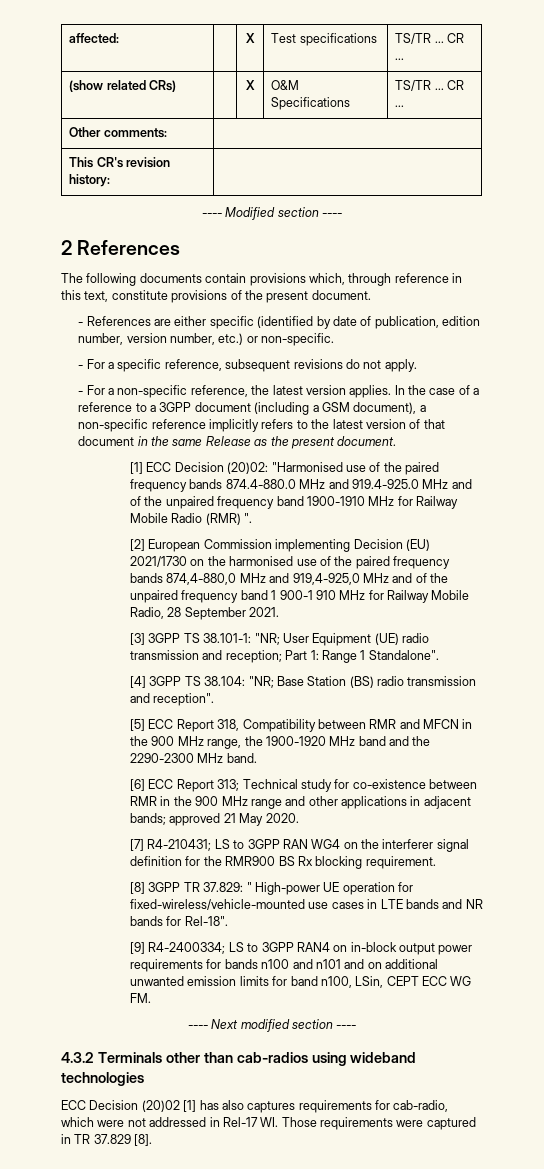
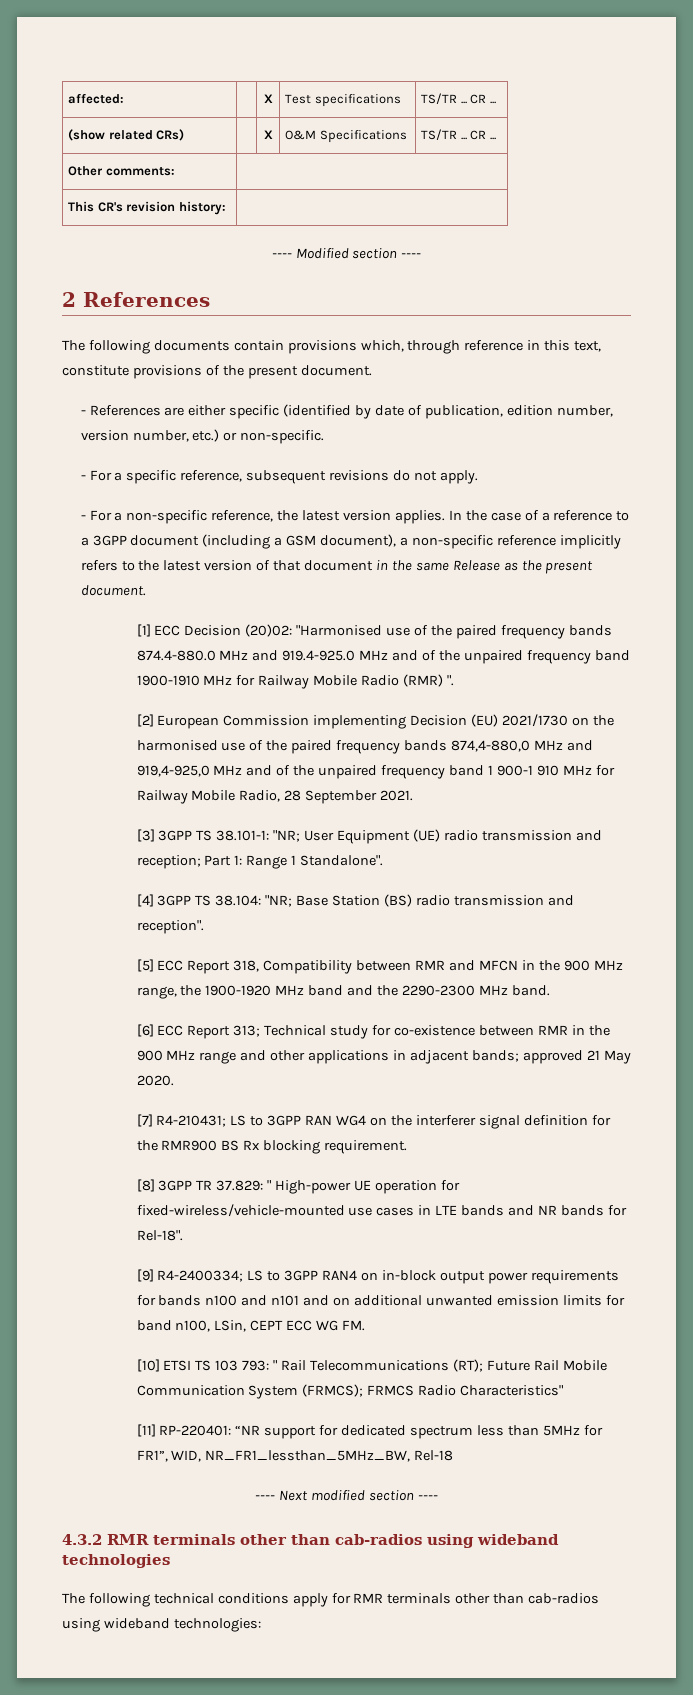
(152, 998) none -> [136,1359,607,1372] [136,1384,564,1399] [136,1424,603,1439] [136,1450,454,1462] // [10] ETSI TS 103 793: " Rail Telecommunications (RT); Future Rail Mobile Communication System (FRMCS); FRMCS Radio Characteristics" // [11] RP-220401: “NR support for dedicated spectrum less than 5MHz for FR1”, WID, NR_FR1_lessthan_5MHz_BW, Rel-18
[97,1052,162,1063] Terminals -> [107,1534,235,1545] RMR terminals
[61,1100,449,1113] [61,1117,476,1130] [61,1134,153,1146] ECC Decision (20)02 [1] has also captures requirements for cab-radio, which were not addressed in Rel-17 WI. Those requirements were captured in TR 37.829 [8]. -> [62,1593,600,1607] [62,1618,261,1632] The following technical conditions apply for RMR terminals other than cab-radios using wideband technologies:

